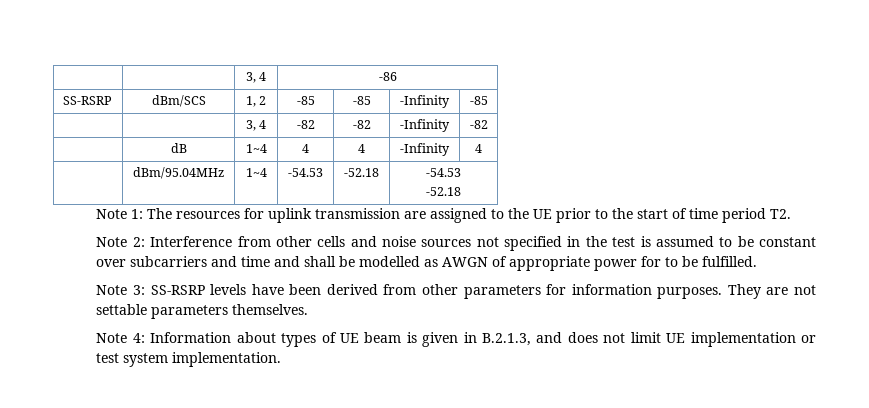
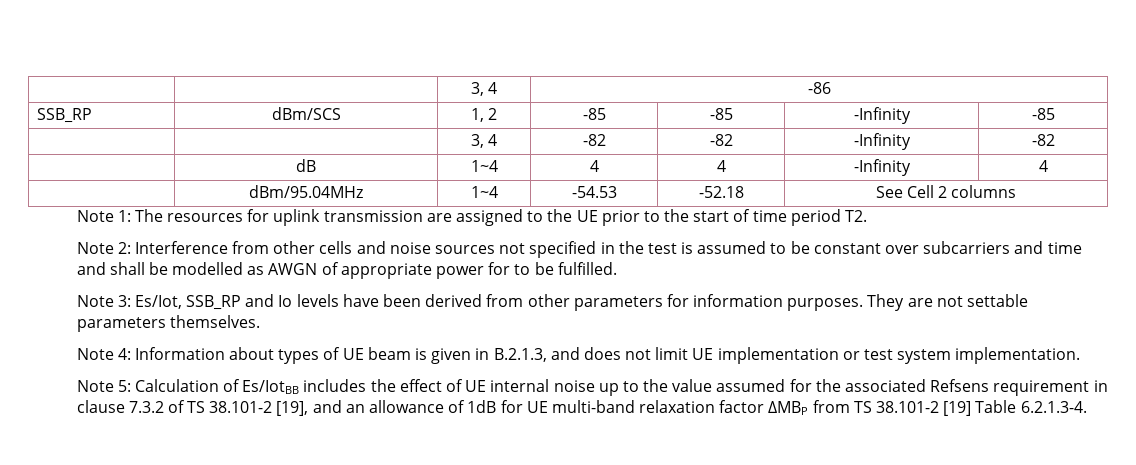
[62,96,112,105] SS-RSRP -> [37,108,93,123] SSB_RP
[426,168,461,177] [426,187,461,196] -54.53 // -52.18 -> [875,185,1017,198] See Cell 2 columns
[150,285,205,295] SS-RSRP -> [134,294,293,310] Es/Iot, SSB_RP and Io
(282, 359) none -> [76,379,1108,396] [76,400,1087,416] // Note 5: Calculation of Es/IotBB includes the effect of UE internal noise up to the value assumed for the associated Refsens requirement in clause 7.3.2 of TS 38.101-2 [19], and an allowance of 1dB for UE multi-band relaxation factor ΔMBP from TS 38.101-2 [19] Table 6.2.1.3-4.

